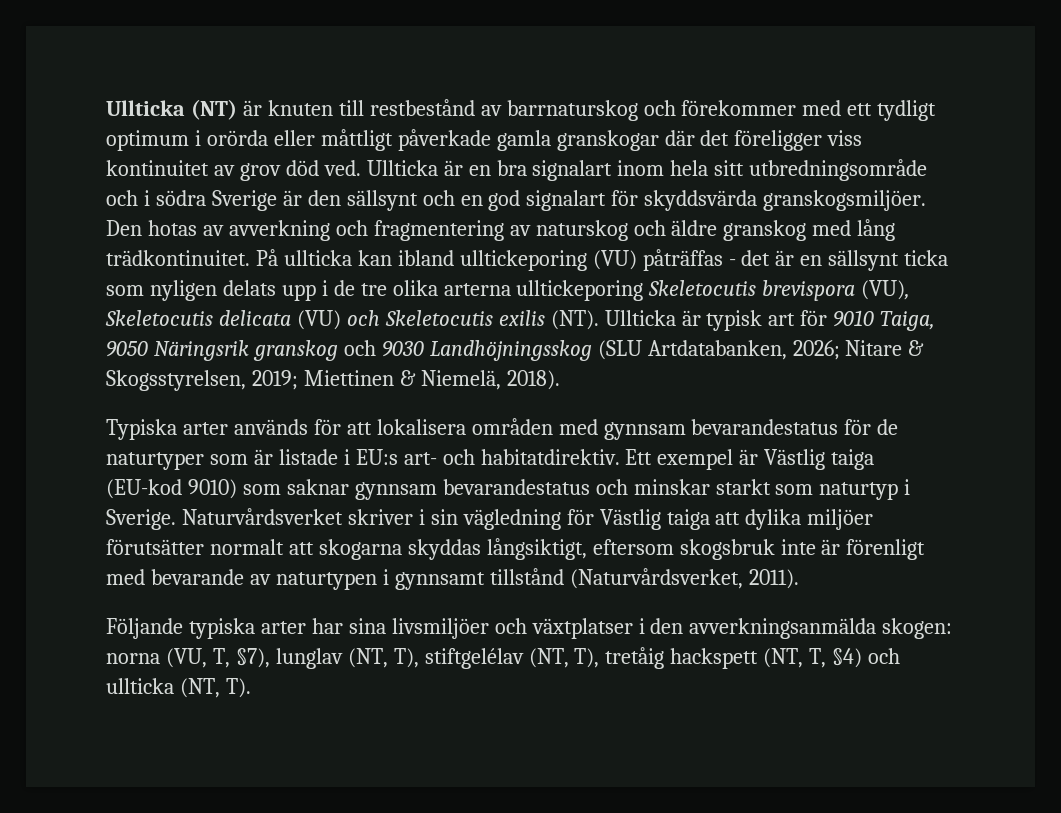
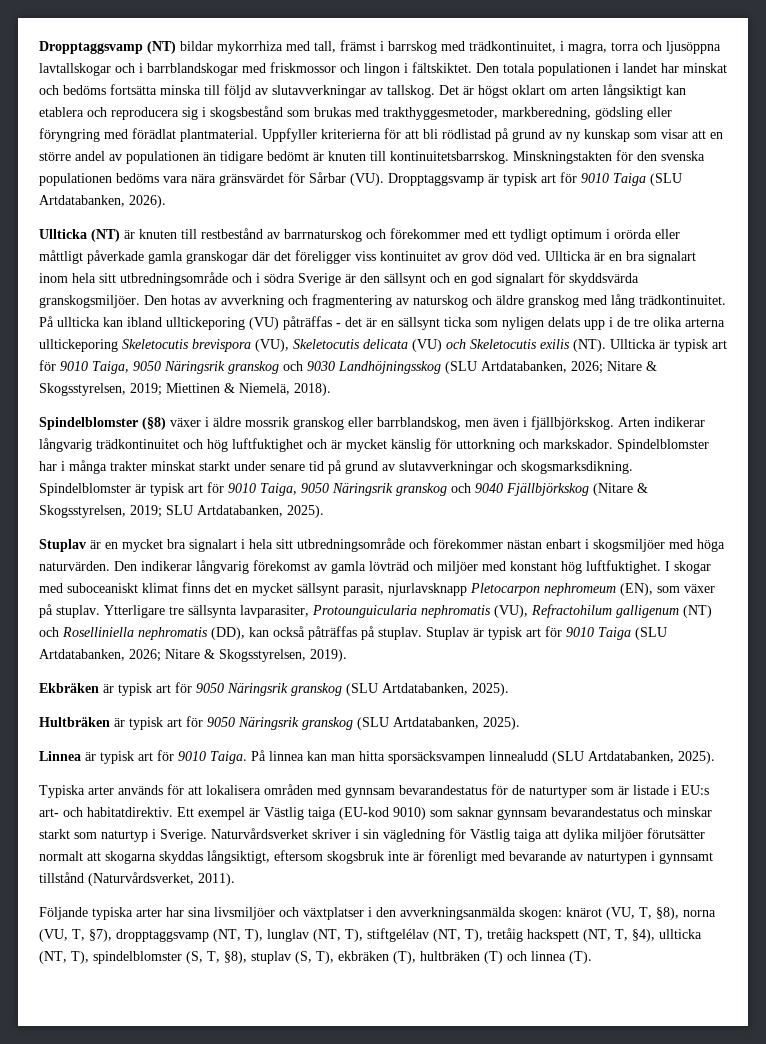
(106, 108) none -> [39,40,721,54] [39,62,727,76] [39,84,686,98] [39,106,672,120] [39,128,723,142] [39,150,705,164] [39,172,682,186] [39,195,166,208] Dropptaggsvamp (NT) bildar mykorrhiza med tall, främst i barrskog med trädkontinuitet, i magra, torra och ljusöppna lavtallskogar och i barrblandskogar med friskmossor och lingon i fältskiktet. Den totala populationen i landet har minskat och bedöms fortsätta minska till följd av slutavverkningar av tallskog. Det är högst oklart om arten långsiktigt kan etablera och reproducera sig i skogsbestånd som brukas med trakthyggesmetoder, markberedning, gödsling eller föryngring med förädlat plantmaterial. Uppfyller kriterierna för att bli rödlistad på grund av ny kunskap som visar att en större andel av populationen än tidigare bedömt är knuten till kontinuitetsbarrskog. Minskningstakten för den svenska populationen bedöms vara nära gränsvärdet för Sårbar (VU). Dropptaggsvamp är typisk art för 9010 Taiga (SLU Artdatabanken, 2026). //
(560, 380) none -> [39,416,705,430] [39,438,709,452] [39,460,633,474] [39,482,648,496] [39,505,324,518] [39,538,725,552] [39,560,711,574] [39,582,715,596] [39,604,712,618] [39,626,667,640] [39,649,347,662] [39,682,509,696] [39,716,520,730] [39,750,715,764] // Spindelblomster (§8) växer i äldre mossrik granskog eller barrblandskog, men även i fjällbjörkskog. Arten indikerar långvarig trädkontinuitet och hög luftfuktighet och är mycket känslig för uttorkning och markskador. Spindelblomster har i många trakter minskat starkt under senare tid på grund av slutavverkningar och skogsmarksdikning. Spindelblomster är typisk art för 9010 Taiga, 9050 Näringsrik granskog och 9040 Fjällbjörkskog (Nitare & Skogsstyrelsen, 2019; SLU Artdatabanken, 2025). // Stuplav är en mycket bra signalart i hela sitt utbredningsområde och förekommer nästan enbart i skogsmiljöer med höga naturvärden. Den indikerar långvarig förekomst av gamla lövträd och miljöer med konstant hög luftfuktighet. I skogar med suboceaniskt klimat finns det en mycket sällsynt parasit, njurlavsknapp Pletocarpon nephromeum (EN), som växer på stuplav. Ytterligare tre sällsynta lavparasiter, Protounguicularia nephromatis (VU), Refractohilum galligenum (NT) och Roselliniella nephromatis (DD), kan också påträffas på stuplav. Stuplav är typisk art för 9010 Taiga (SLU Artdatabanken, 2026; Nitare & Skogsstyrelsen, 2019). // Ekbräken är typisk art för 9050 Näringsrik granskog (SLU Artdatabanken, 2025). // Hultbräken är typisk art för 9050 Näringsrik granskog (SLU Artdatabanken, 2025). // Linnea är typisk art för 9010 Taiga. På linnea kan man hitta sporsäcksvampen linnealudd (SLU Artdatabanken, 2025).
(953, 628) none -> [566,907,679,920] knärot (VU, T, §8),
(270, 658) none -> [116,929,263,942] dropptaggsvamp (NT, T),
[832,648,901,668] [106,678,251,698] §4) och ullticka (NT, T). -> [632,929,702,942] [39,951,592,964] §4), ullticka (NT, T), spindelblomster (S, T, §8), stuplav (S, T), ekbräken (T), hultbräken (T) och linnea (T).

